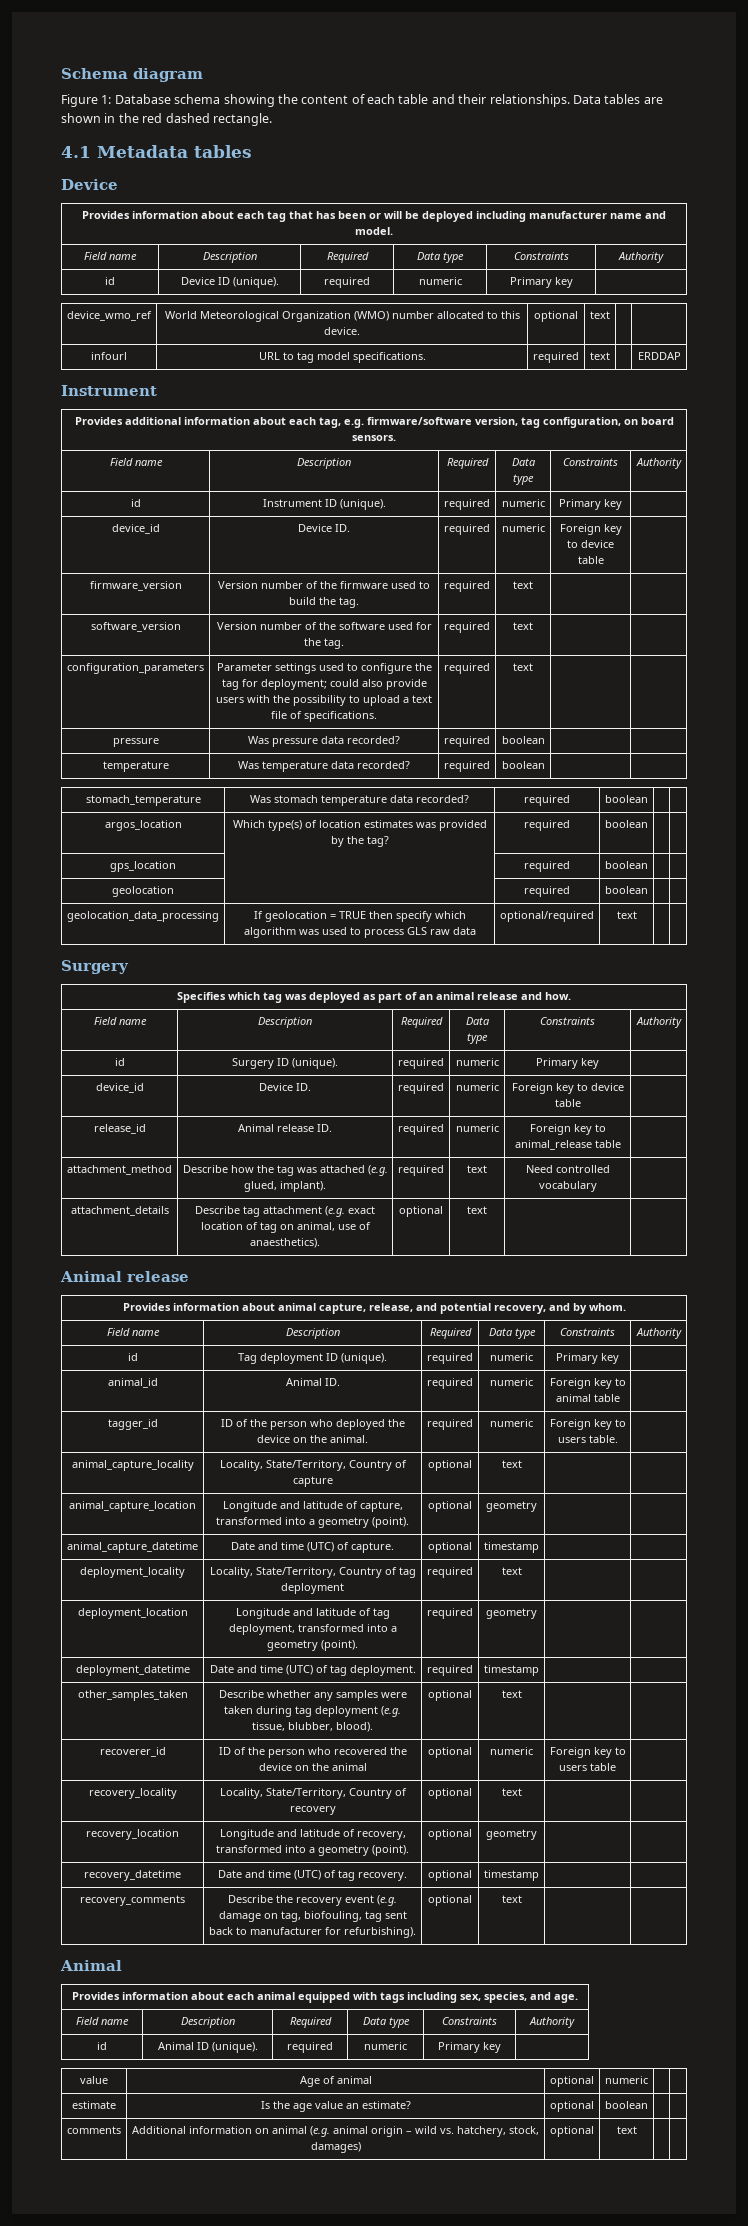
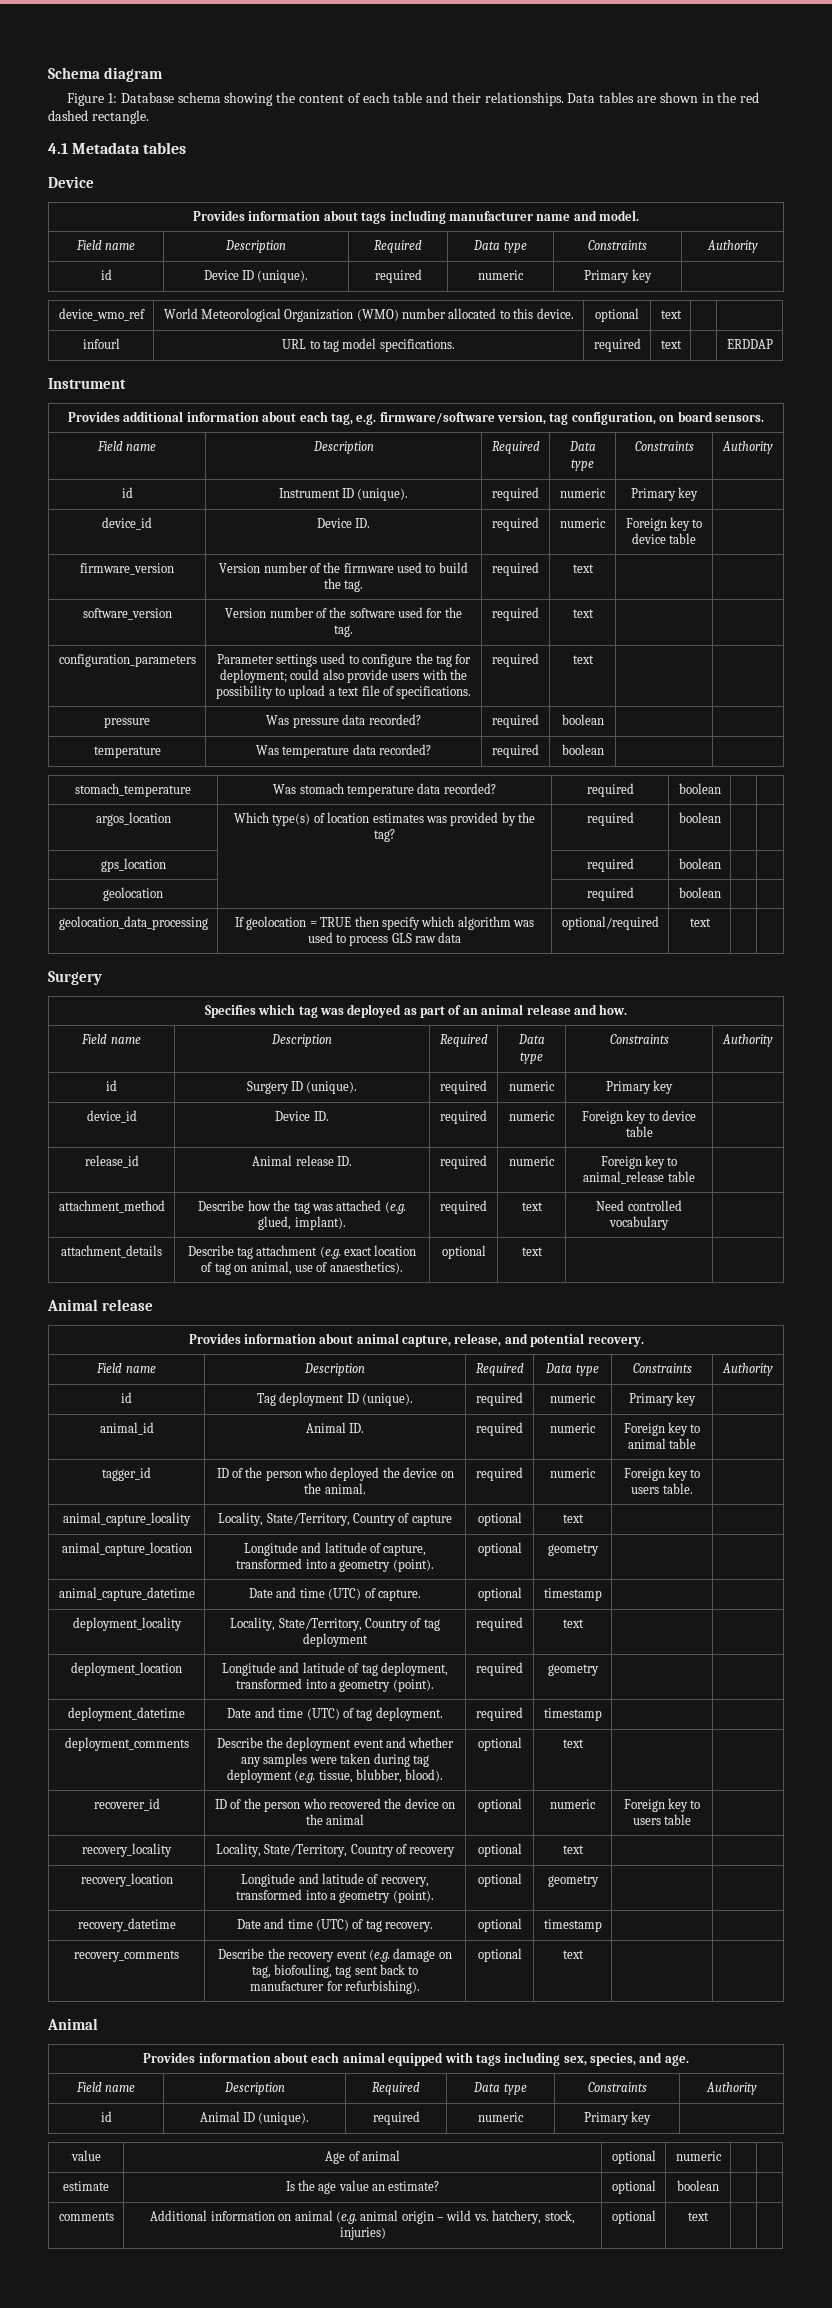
[236,211,473,222] each tag that has been or will be deployed -> [361,212,387,224] tags
[493,1303,626,1314] recovery, and by whom. -> [587,1337,644,1347] recovery.
[77,1690,188,1701] [218,1690,264,1698] other_samples_taken | Describe -> [64,1737,189,1751] [216,1737,407,1751] deployment_comments | Describe the deployment event and
[310,2142,361,2153] damages) -> [339,2227,386,2240] injuries)

